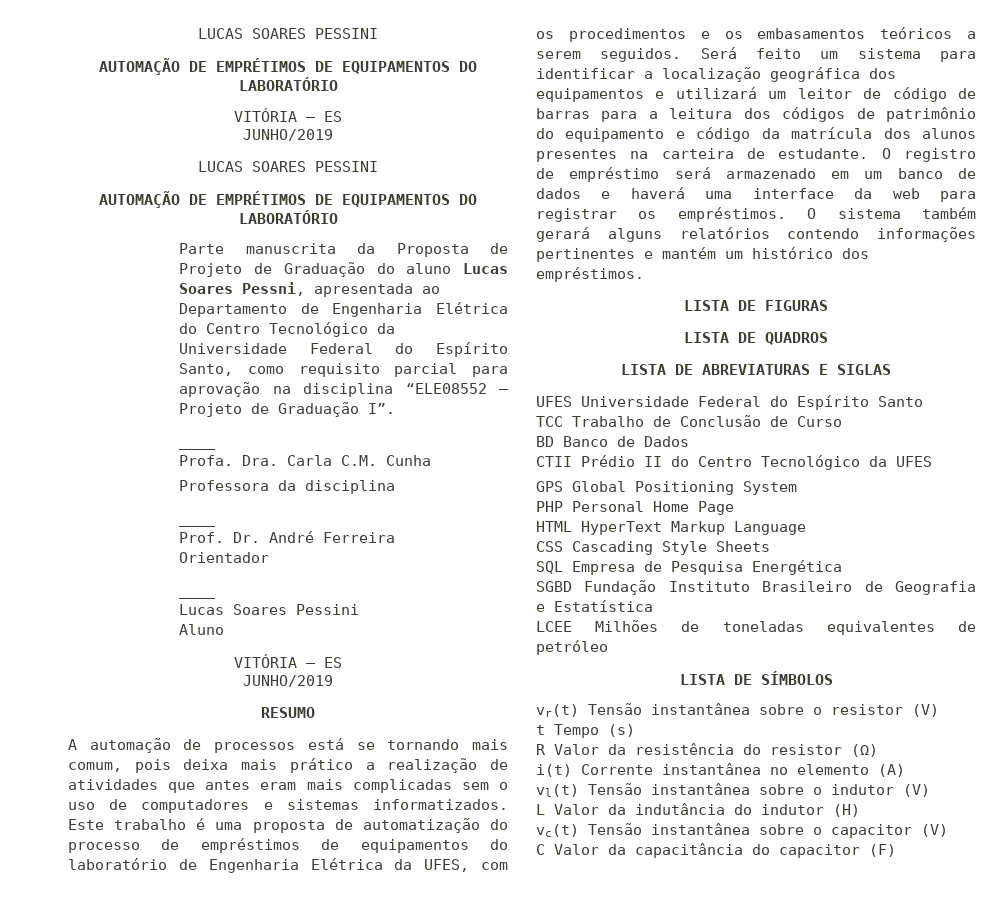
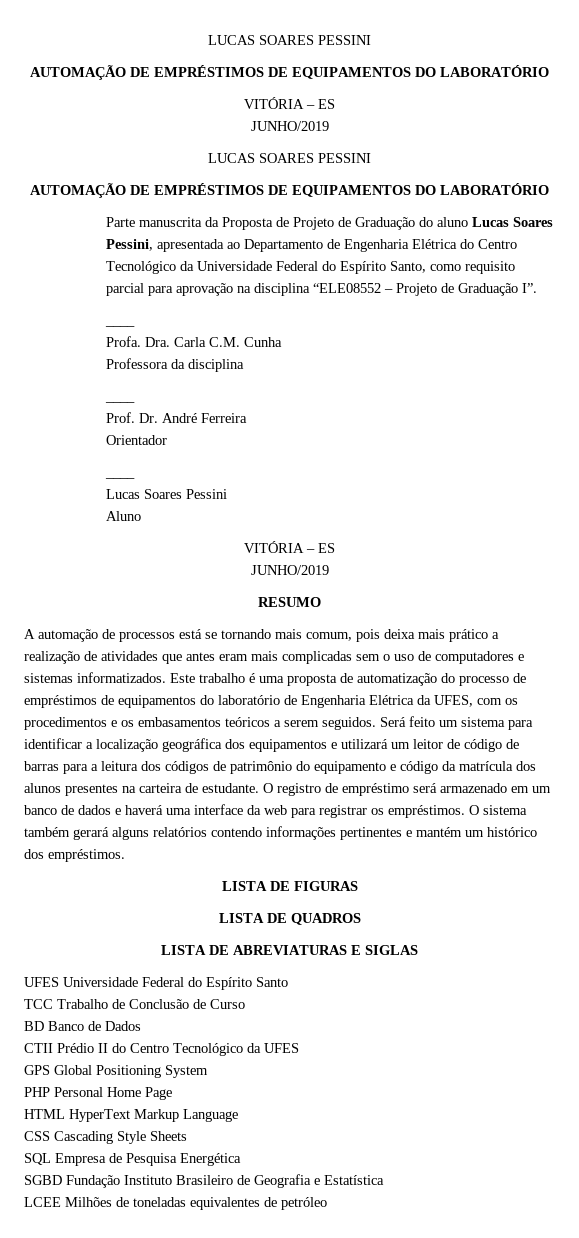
[198,28,378,39] [99,58,306,75] LUCAS SOARES PESSINI // AUTOMAÇÃO DE EMPRÉTIMOS -> [208,35,371,45] [30,65,264,80] LUCAS SOARES PESSINI // AUTOMAÇÃO DE EMPRÉSTIMOS
[216,191,306,205] EMPRÉTIMOS -> [154,183,264,195] EMPRÉSTIMOS
[242,282,306,296] Pessni, -> [106,239,154,251] Pessini,
[679,671,833,685] [536,703,939,717] [536,724,635,738] [536,743,878,757] [536,763,905,777] [536,783,930,797] [536,803,860,817] [536,823,948,838] [536,843,896,858] // LISTA DE SÍMBOLOS // vr(t) Tensão instantânea sobre o resistor (V) // t Tempo (s) // R Valor da resistência do resistor (Ω) // i(t) Corrente instantânea no elemento (A) // vl(t) Tensão instantânea sobre o indutor (V) // L Valor da indutância do indutor (H) // vc(t) Tensão instantânea sobre o capacitor (V) // C Valor da capacitância do capacitor (F) -> (327, 1203) none

